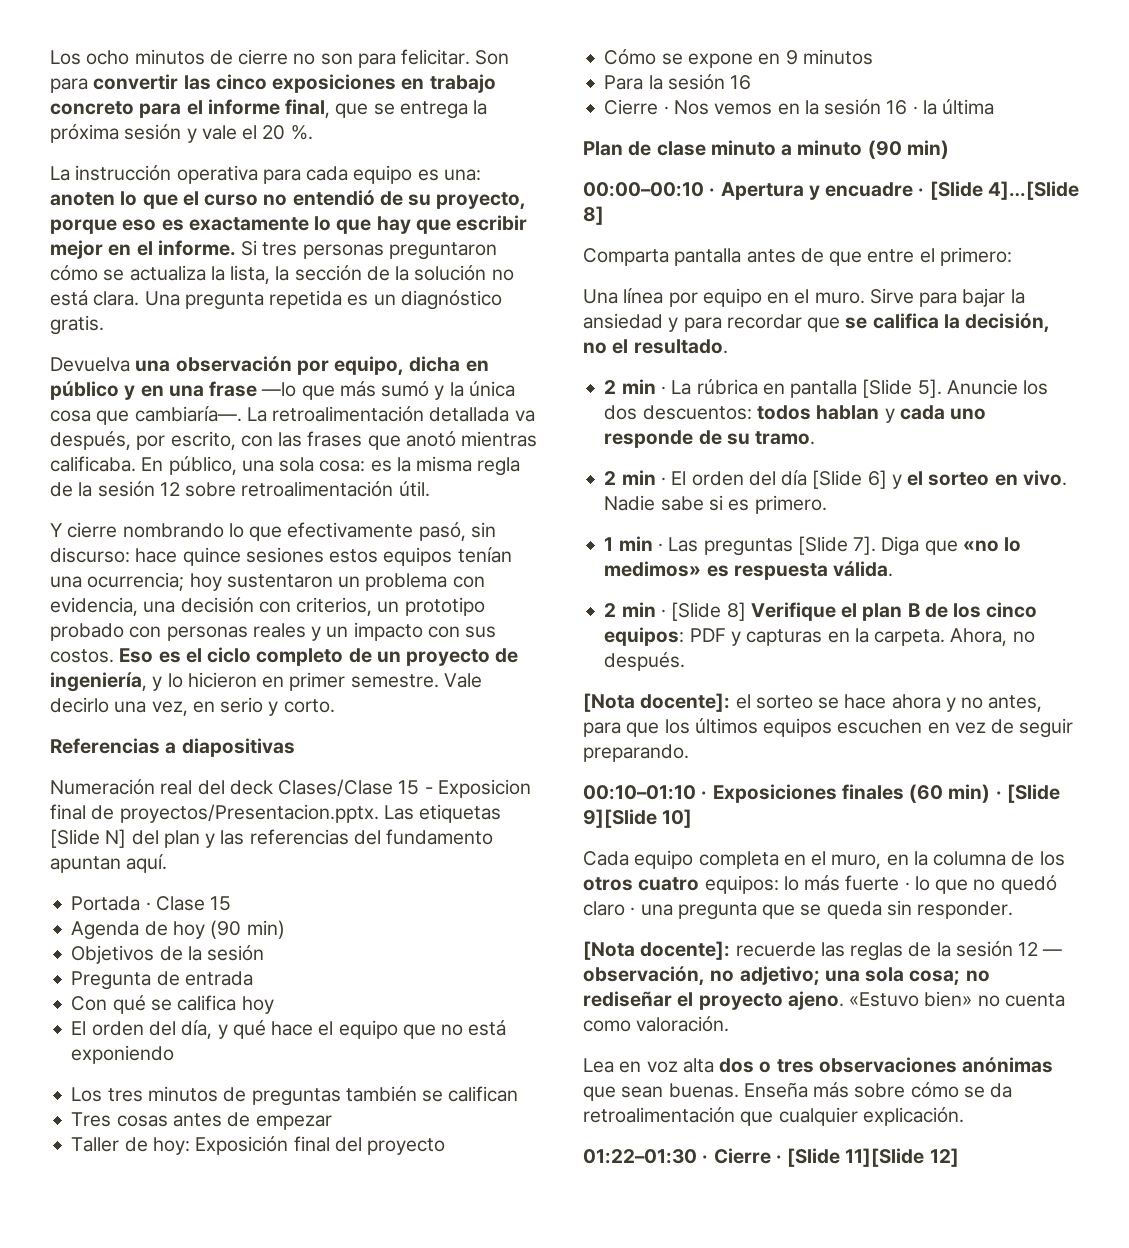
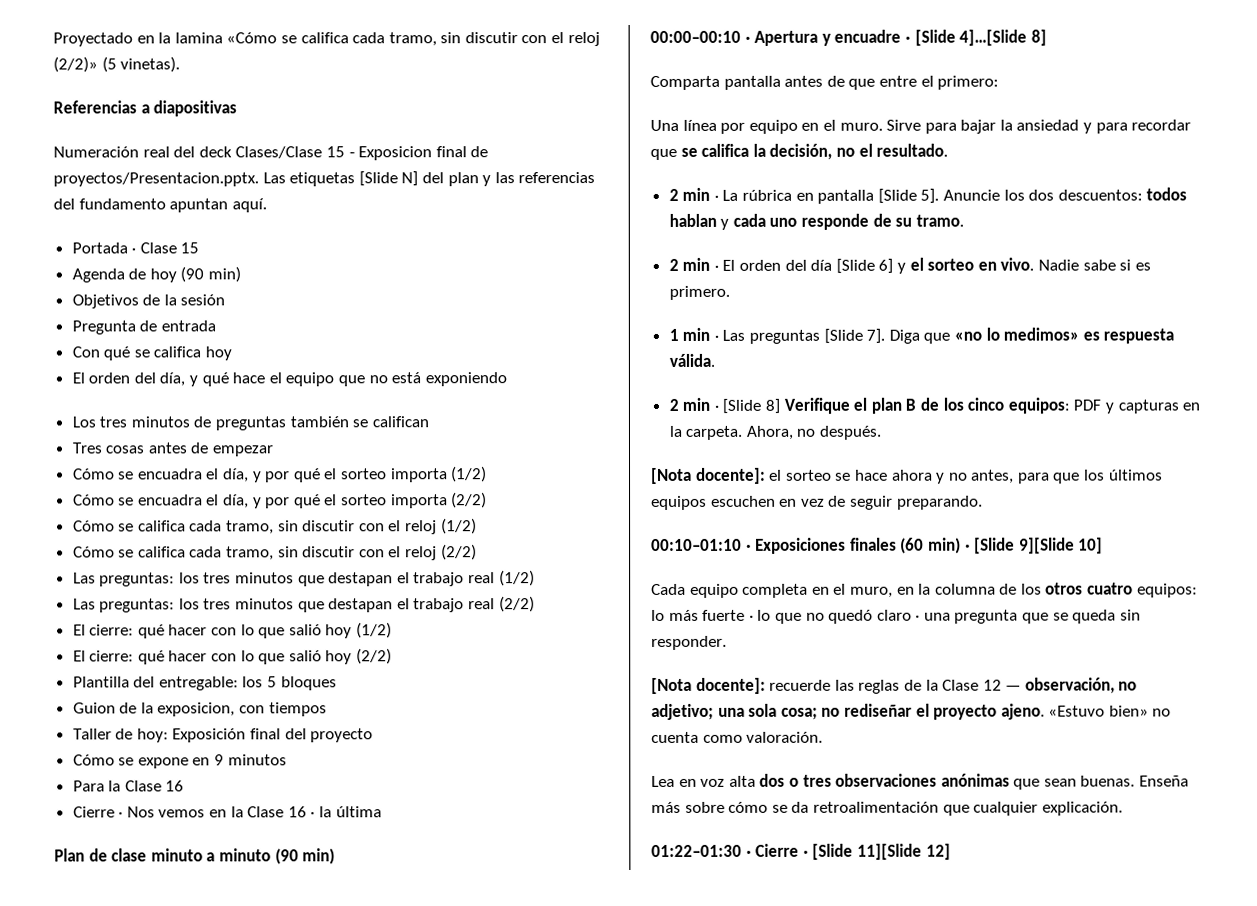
[50,49,510,68] [50,74,496,93] [50,99,488,119] [50,124,313,143] [50,165,481,184] [50,190,527,210] [50,215,528,234] [50,240,497,260] [50,265,514,284] [50,290,502,310] [50,315,104,335] [50,356,489,376] [50,381,515,400] [50,406,535,425] [50,431,538,450] [50,456,521,476] [50,481,430,497] [50,522,496,541] [50,547,512,566] [50,572,485,591] [50,597,485,616] [50,622,497,641] [50,647,519,666] [50,672,482,692] [50,697,335,716] Los ocho minutos de cierre no son para felicitar. Son para convertir las cinco exposiciones en trabajo concreto para el informe final, que se entrega la próxima sesión y vale el 20 %. // La instrucción operativa para cada equipo es una: anoten lo que el curso no entendió de su proyecto, porque eso es exactamente lo que hay que escribir mejor en el informe. Si tres personas preguntaron cómo se actualiza la lista, la sección de la solución no está clara. Una pregunta repetida es un diagnóstico gratis. // Devuelva una observación por equipo, dicha en público y en una frase —lo que más sumó y la única cosa que cambiaría—. La retroalimentación detallada va después, por escrito, con las frases que anotó mientras calificaba. En público, una sola cosa: es la misma regla de la sesión 12 sobre retroalimentación útil. // Y cierre nombrando lo que efectivamente pasó, sin discurso: hace quince sesiones estos equipos tenían una ocurrencia; hoy sustentaron un problema con evidencia, una decisión con criterios, un prototipo probado con personas reales y un impacto con sus costos. Eso es el ciclo completo de un proyecto de ingeniería, y lo hicieron en primer semestre. Vale decirlo una vez, en serio y corto. -> [53,32,600,47] [53,56,181,73] Proyectado en la lamina «Cómo se califica cada tramo, sin discutir con el reloj (2/2)» (5 vinetas).
(332, 1122) none -> [72,466,488,483] [72,492,488,509] [72,518,477,535] [72,544,477,561] [72,570,535,587] [72,596,535,613] [72,622,393,639] [72,648,393,665] [72,676,337,691] [72,702,327,717] // Cómo se encuadra el día, y por qué el sorteo importa (1/2) // Cómo se encuadra el día, y por qué el sorteo importa (2/2) // Cómo se califica cada tramo, sin discutir con el reloj (1/2) // Cómo se califica cada tramo, sin discutir con el reloj (2/2) // Las preguntas: los tres minutos que destapan el trabajo real (1/2) // Las preguntas: los tres minutos que destapan el trabajo real (2/2) // El cierre: qué hacer con lo que salió hoy (1/2) // El cierre: qué hacer con lo que salió hoy (2/2) // Plantilla del entregable: los 5 bloques // Guion de la exposicion, con tiempos
[667,74,725,90] sesión -> [124,780,162,792] Clase
[824,99,882,115] sesión -> [247,806,285,818] Clase
[955,941,1013,957] sesión -> [942,679,980,691] Clase

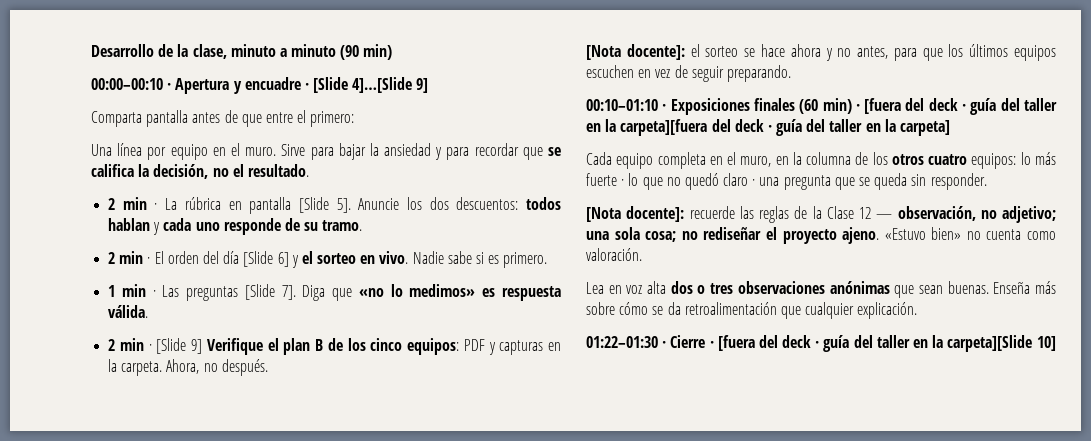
[53,32,600,47] [53,56,181,73] [53,100,238,117] [53,146,489,161] [53,171,596,187] [53,198,267,213] [71,242,200,254] [71,266,242,283] [71,294,226,309] [71,320,216,335] [71,346,233,361] [71,372,507,387] [71,416,429,431] [71,442,275,457] [72,466,488,483] [72,492,488,509] [72,518,477,535] [72,544,477,561] [72,570,535,587] [72,596,535,613] [72,622,393,639] [72,648,393,665] [72,676,337,691] [72,702,327,717] [72,728,374,743] [72,754,287,769] [72,780,185,792] [72,806,382,818] [54,848,148,862] Proyectado en la lamina «Cómo se califica cada tramo, sin discutir con el reloj (2/2)» (5 vinetas). // Referencias a diapositivas // Numeración real del deck Clases/Clase 15 - Exposicion final de proyectos/Presentacion.pptx. Las etiquetas [Slide N] del plan y las referencias del fundamento apuntan aquí. // Portada · Clase 15 // Agenda de hoy (90 min) // Objetivos de la sesión // Pregunta de entrada // Con qué se califica hoy // El orden del día, y qué hace el equipo que no está exponiendo // Los tres minutos de preguntas también se califican // Tres cosas antes de empezar // Cómo se encuadra el día, y por qué el sorteo importa (1/2) // Cómo se encuadra el día, y por qué el sorteo importa (2/2) // Cómo se califica cada tramo, sin discutir con el reloj (1/2) // Cómo se califica cada tramo, sin discutir con el reloj (2/2) // Las preguntas: los tres minutos que destapan el trabajo real (1/2) // Las preguntas: los tres minutos que destapan el trabajo real (2/2) // El cierre: qué hacer con lo que salió hoy (1/2) // El cierre: qué hacer con lo que salió hoy (2/2) // Plantilla del entregable: los 5 bloques // Guion de la exposicion, con tiempos // Taller de hoy: Exposición final del proyecto // Cómo se expone en 9 minutos // Para la Clase 16 // Cierre · Nos vemos en la Clase 16 · la última // Plan de clase -> [91,44,227,59] Desarrollo de la clase,
[1030,29,1047,46] 8] -> [416,78,429,93] 9]
[765,398,781,414] 8] -> [191,339,203,354] 9]
[974,537,1104,554] [Slide 9][Slide 10] -> [864,98,1057,115] [586,119,951,136] [fuera del deck · guía del taller en la carpeta][fuera del deck · guía del taller en la carpeta]
[812,843,951,860] [Slide 11][Slide 12] -> [717,335,1056,352] [fuera del deck · guía del taller en la carpeta][Slide 10]

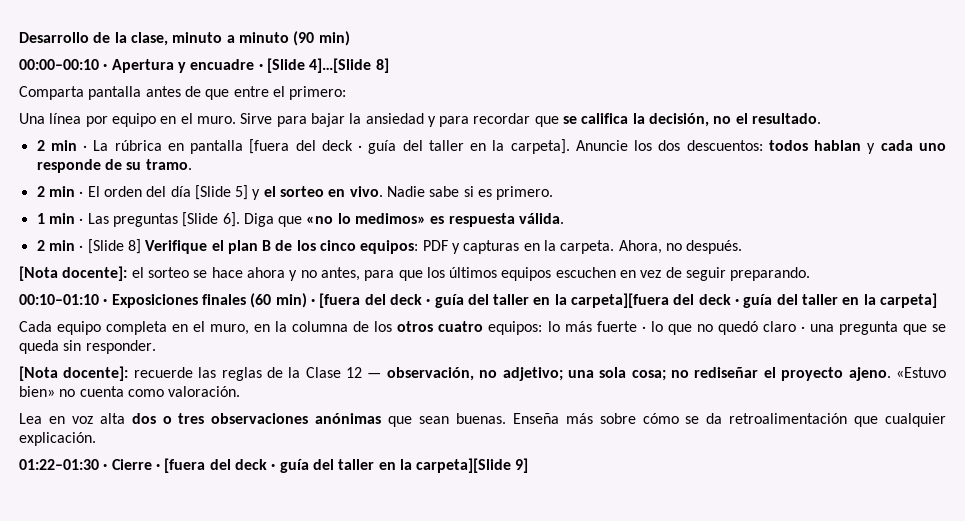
[416,78,429,93] 9] -> [375,58,389,73] 8]
[298,197,351,213] [Slide 5]. -> [249,139,570,154] [fuera del deck · guía del taller en la carpeta].
[277,252,289,267] 6] -> [235,185,249,200] 5]
[281,285,296,300] 7]. -> [222,212,240,227] 6].
[191,339,203,354] 9] -> [127,239,141,254] 8]
[1036,336,1056,351] 10] -> [515,458,529,473] 9]

